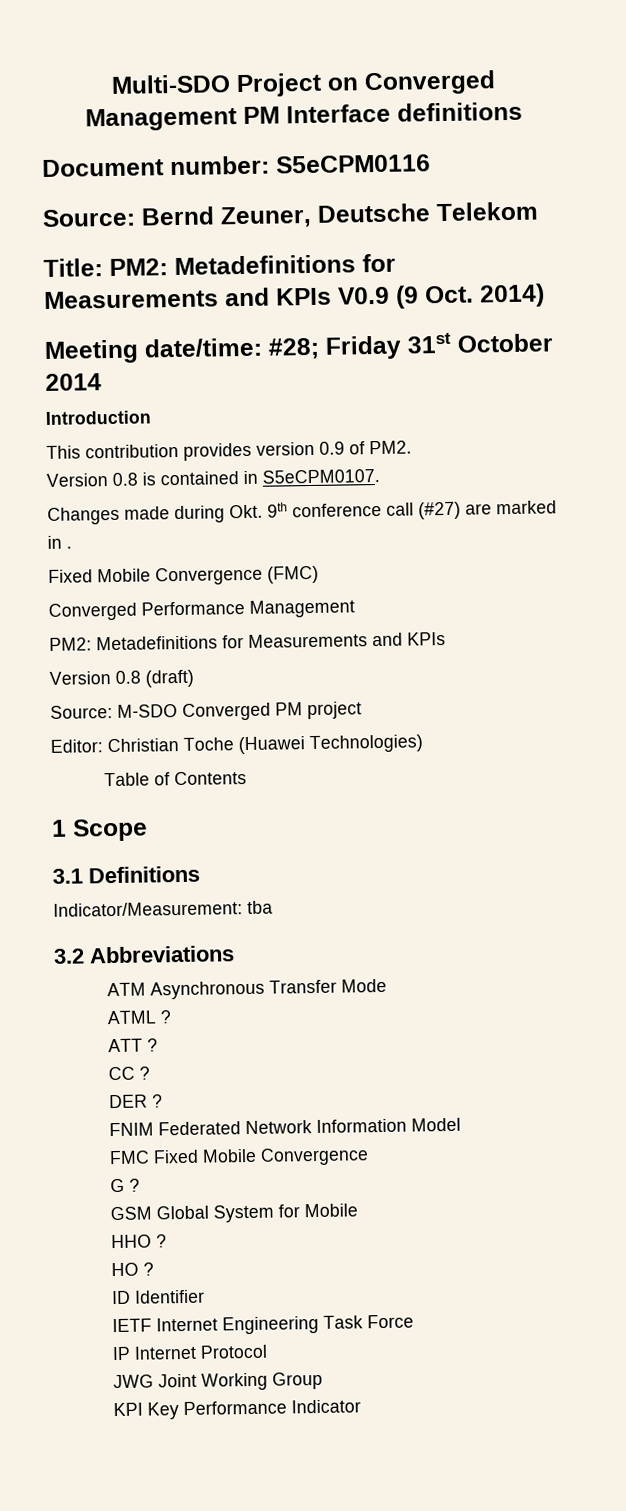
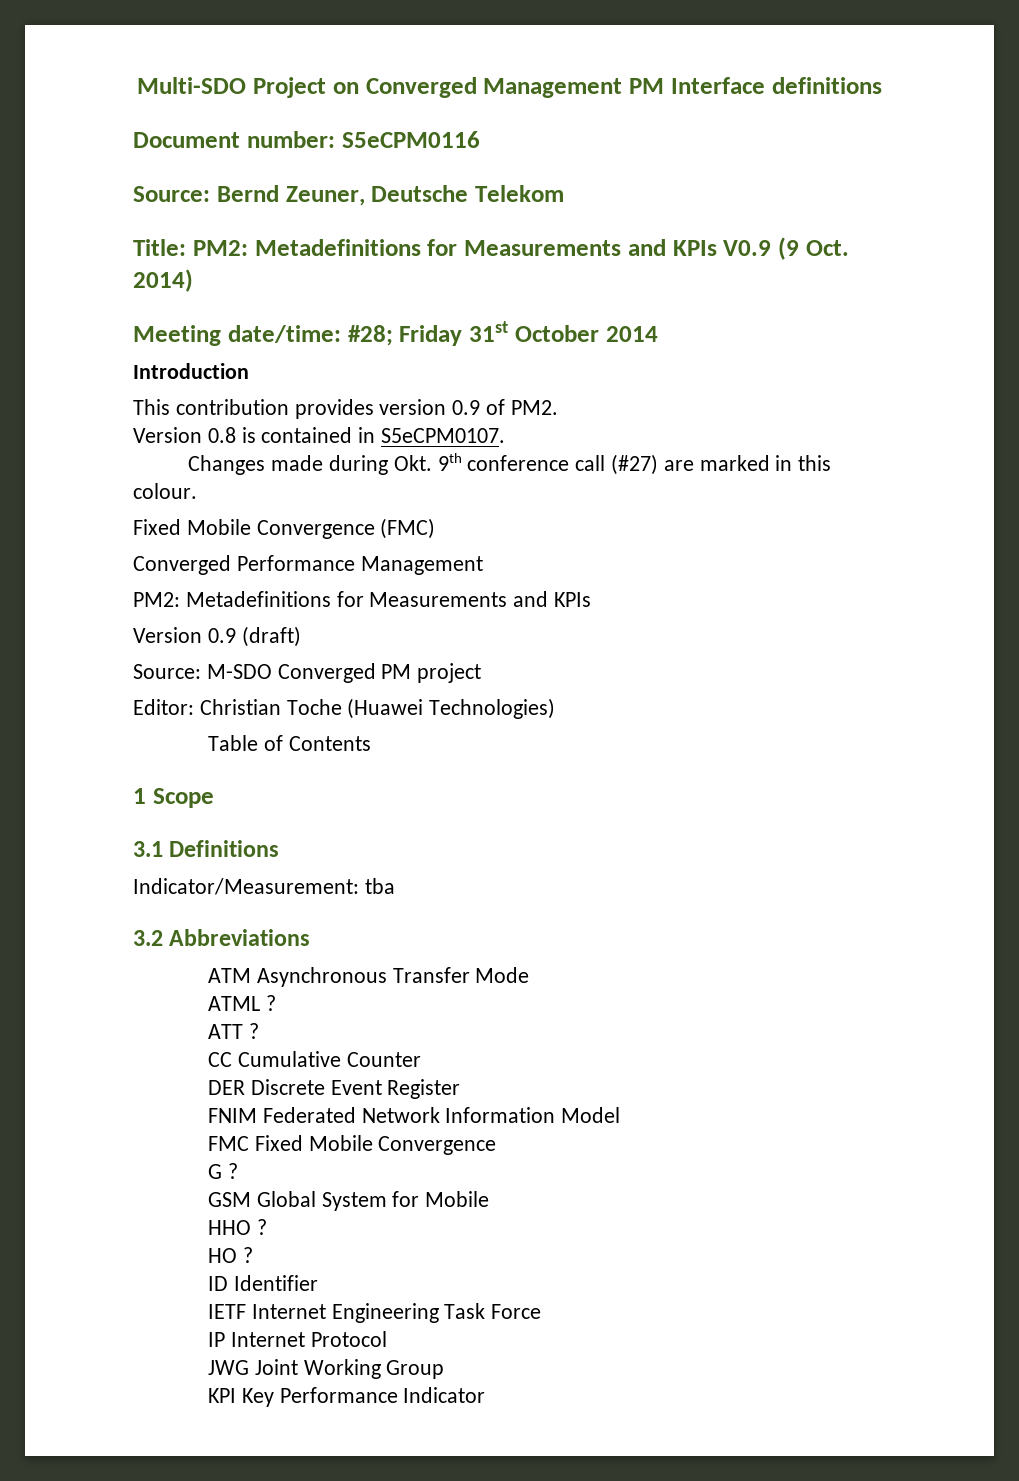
[66,546,72,549] . -> [798,455,832,471] [133,483,197,499] this colour.
[115,670,141,684] 0.8 -> [207,628,236,643] 0.9
[139,1066,151,1080] ? -> [237,1051,421,1067] Cumulative Counter
[152,1094,164,1108] ? -> [250,1079,461,1099] Discrete Event Register

